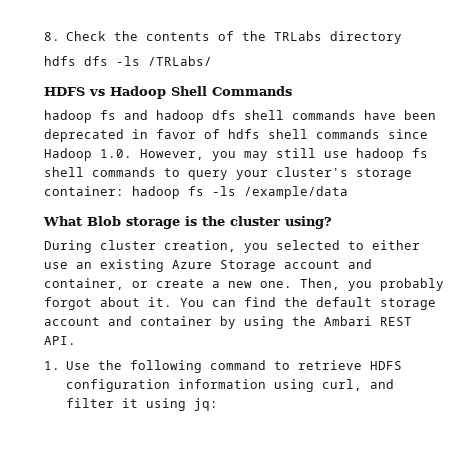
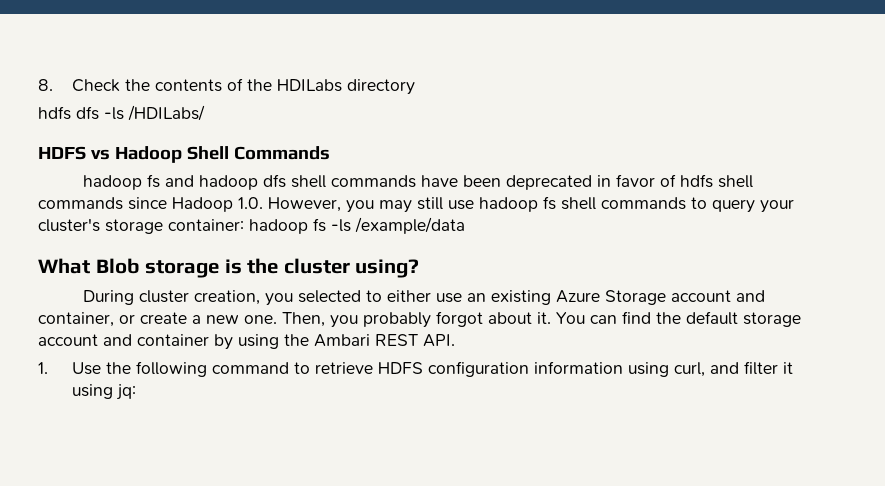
[274,31,323,41] TRLabs -> [276,79,342,92] HDILabs
[148,56,212,66] /TRLabs/ -> [128,105,205,121] /HDILabs/

